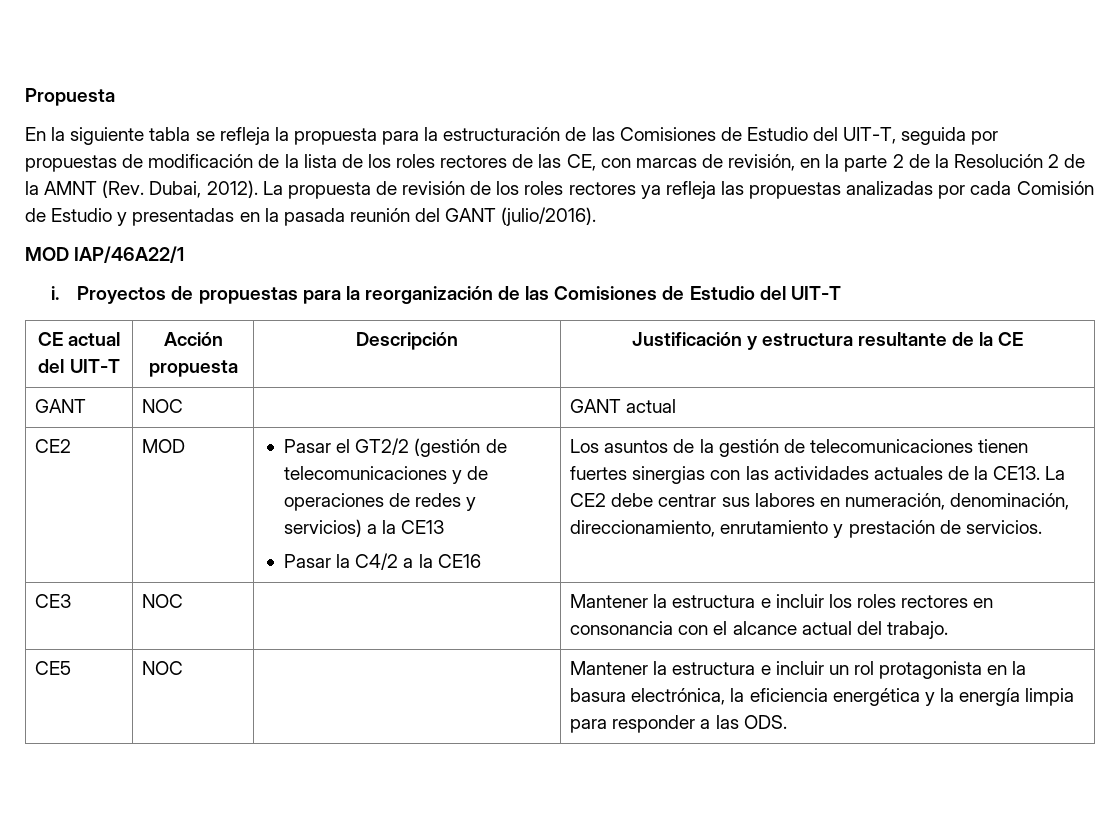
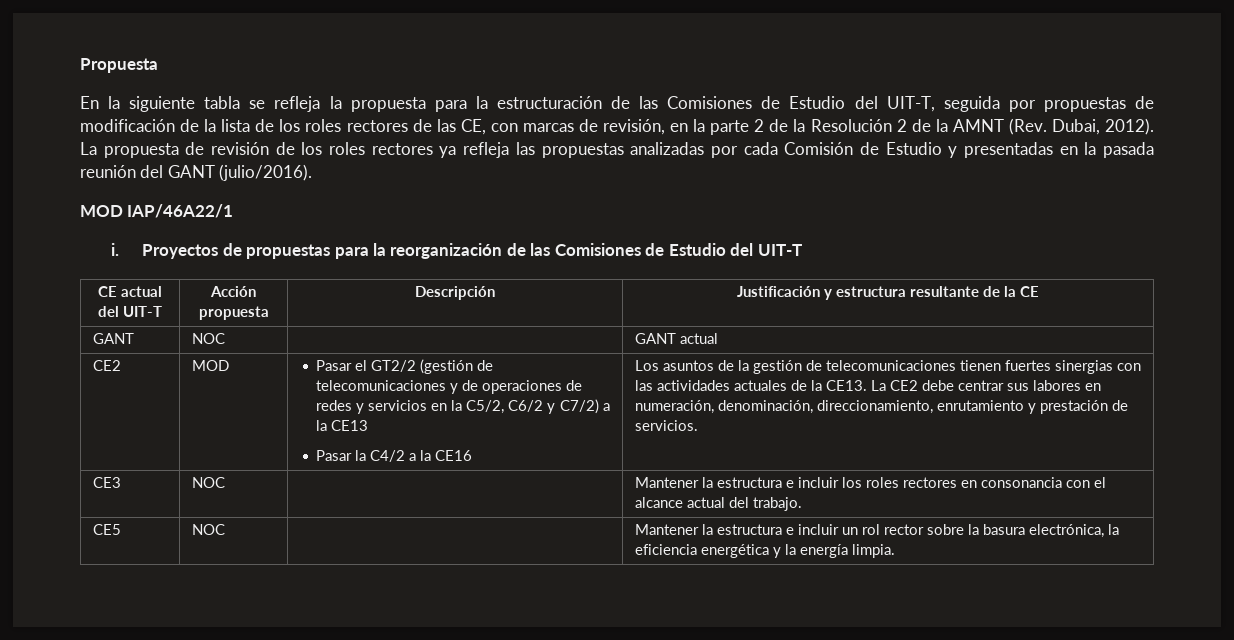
[284,519,363,537] servicios) -> [368,399,599,414] servicios en la C5/2, C6/2 y C7/2)
[879,661,1008,679] protagonista en -> [883,524,964,535] rector sobre
[1025,688,1075,706] [570,715,787,733] limpia para responder a las ODS. -> [851,544,895,558] limpia.

